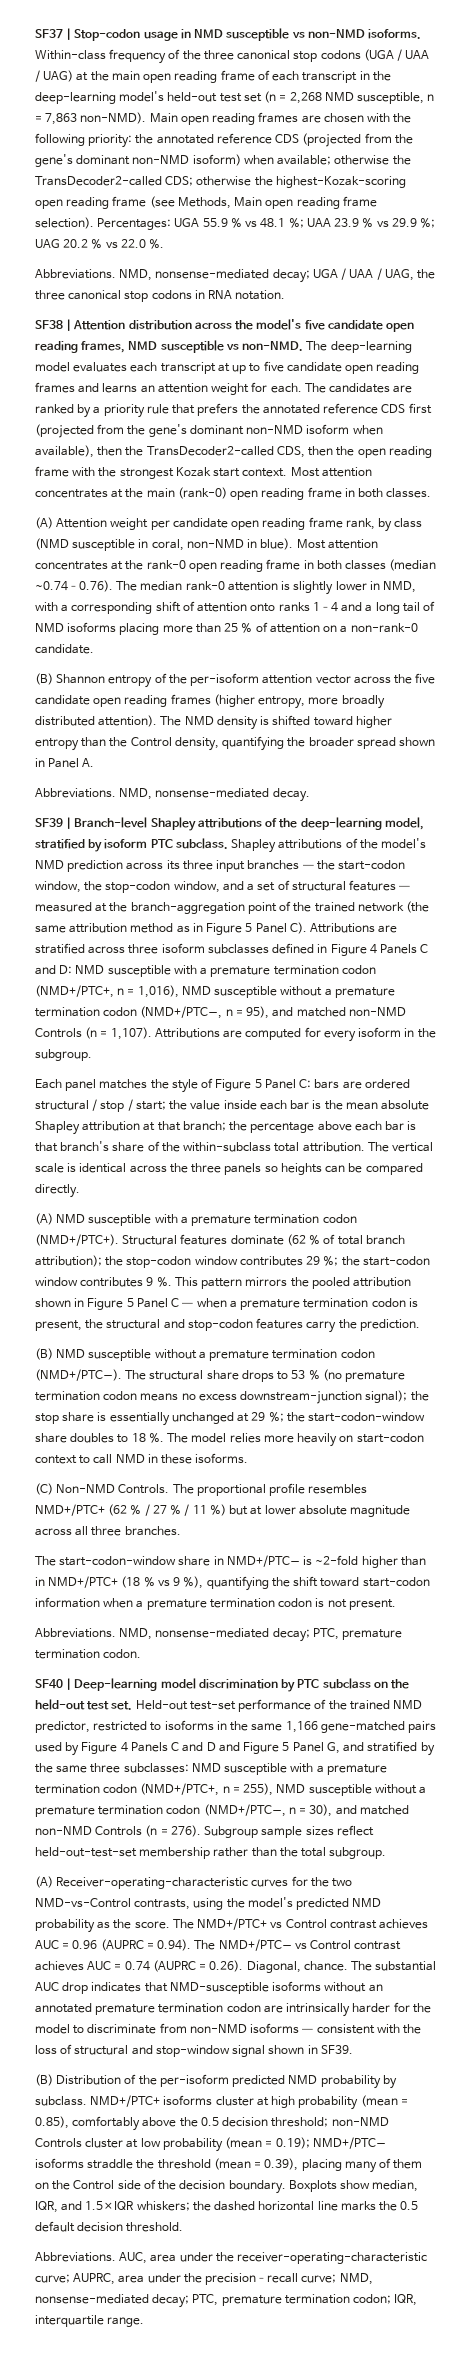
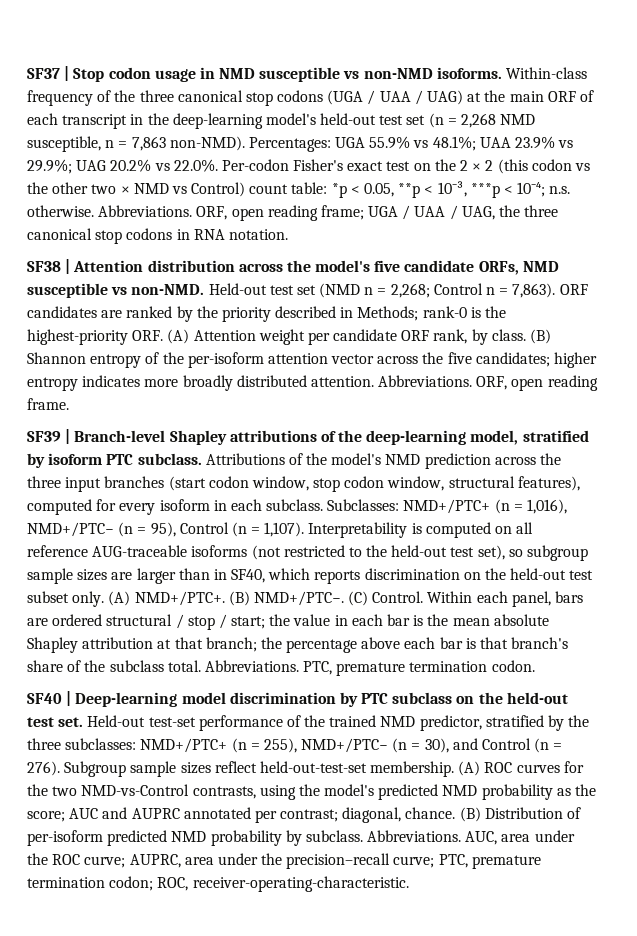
[74,29,141,41] Stop-codon -> [73,67,151,82] Stop codon
[143,70,255,83] open reading frame -> [547,91,576,102] ORF
[149,112,412,125] [35,133,413,148] [35,154,411,167] [35,176,406,188] [35,196,377,209] [35,217,436,230] [35,239,165,249] [35,269,310,283] Main open reading frames are chosen with the following priority: the annotated reference CDS (projected from the gene's dominant non-NMD isoform) when available; otherwise the TransDecoder2-called CDS; otherwise the highest-Kozak-scoring open reading frame (see Methods, Main open reading frame selection). Percentages: UGA 55.9 % vs 48.1 %; UAA 23.9 % vs 29.9 %; UAG 20.2 % vs 22.0 %. // Abbreviations. NMD, nonsense-mediated decay; -> [248,136,574,152] [27,159,590,174] [27,181,571,198] [27,205,364,221] Percentages: UGA 55.9% vs 48.1%; UAA 23.9% vs 29.9%; UAG 20.2% vs 22.0%. Per-codon Fisher's exact test on the 2 × 2 (this codon vs the other two × NMD vs Control) count table: *p < 0.05, **p < 10⁻³, ***p < 10⁻⁴; n.s. otherwise. Abbreviations. ORF, open reading frame;
[386,322,415,332] [35,341,126,353] open reading frames, -> [478,261,519,275] ORFs,
[306,341,412,353] [35,361,420,374] [35,382,413,395] [35,403,432,418] [35,424,383,438] [35,445,432,458] [35,466,372,479] [35,487,432,500] The deep-learning model evaluates each transcript at up to five candidate open reading frames and learns an attention weight for each. The candidates are ranked by a priority rule that prefers the annotated reference CDS first (projected from the gene's dominant non-NMD isoform when available), then the TransDecoder2-called CDS, then the open reading frame with the strongest Kozak start context. Most attention concentrates at the main (rank-0) open reading frame in both classes. // -> [208,283,588,298] [27,306,507,322] [27,329,164,345] Held-out test set (NMD n = 2,268; Control n = 7,863). ORF candidates are ranked by the priority described in Methods; rank-0 is the highest-priority ORF.
[231,517,423,532] [35,538,378,551] [35,559,437,572] [35,580,417,595] [35,601,436,614] [35,622,418,635] [35,644,94,654] open reading frame rank, by class (NMD susceptible in coral, non-NMD in blue). Most attention concentrates at the rank-0 open reading frame in both classes (median ~0.74–0.76). The median rank-0 attention is slightly lower in NMD, with a corresponding shift of attention onto ranks 1–4 and a long tail of NMD isoforms placing more than 25 % of attention on a non-rank-0 candidate. // -> [401,329,526,345] ORF rank, by class.
[35,694,385,709] [35,715,392,730] [35,736,436,751] [35,758,95,768] [35,788,310,802] candidate open reading frames (higher entropy, more broadly distributed attention). The NMD density is shifted toward higher entropy than the Control density, quantifying the broader spread shown in Panel A. // Abbreviations. NMD, nonsense-mediated decay. -> [475,352,598,368] [27,375,598,391] [27,398,69,410] candidates; higher entropy indicates more broadly distributed attention. Abbreviations. ORF, open reading frame.
[231,839,343,853] Shapley attributions -> [205,453,285,465] Attributions
[166,860,180,870] its -> [540,453,562,465] the
[302,860,406,870] [35,880,411,893] [35,901,430,914] [35,922,398,935] [35,943,429,956] [35,965,376,977] [35,985,395,998] [35,1006,406,1019] [35,1027,243,1040] — the start-codon window, the stop-codon window, and a set of structural features — measured at the branch-aggregation point of the trained network (the same attribution method as in Figure 5 Panel C). Attributions are stratified across three isoform subclasses defined in Figure 4 Panels C and D: NMD susceptible with a premature termination codon (NMD+/PTC+, n = 1,016), NMD susceptible without a premature termination codon (NMD+/PTC−, n = 95), and matched non-NMD Controls (n = 1,107). Attributions are -> [168,476,580,492] (start codon window, stop codon window, structural features),
[417,1028,436,1038] [35,1049,92,1061] [35,1078,312,1093] the subgroup. // Each panel matches the style of Figure 5 Panel C: -> [230,499,568,514] [27,522,534,538] [27,545,589,561] [27,568,594,584] [27,591,551,607] each subclass. Subclasses: NMD+/PTC+ (n = 1,016), NMD+/PTC− (n = 95), Control (n = 1,107). Interpretability is computed on all reference AUG-traceable isoforms (not restricted to the held-out test set), so subgroup sample sizes are larger than in SF40, which reports discrimination on the held-out test subset only. (A) NMD+/PTC+. (B) NMD+/PTC−. (C) Control. Within each panel,
[223,1100,257,1110] inside -> [334,615,348,626] in
[183,1142,434,1152] [35,1163,423,1175] [35,1184,80,1198] [35,1213,357,1226] [35,1234,405,1246] [35,1255,430,1268] [35,1277,412,1289] [35,1298,418,1310] [35,1318,420,1333] [35,1348,375,1361] [35,1369,406,1382] [35,1390,429,1404] [35,1412,426,1426] [35,1433,424,1447] [35,1453,249,1464] [35,1483,368,1496] [35,1504,411,1517] [35,1526,181,1536] [35,1555,426,1568] [35,1576,430,1591] [35,1597,396,1610] [35,1628,310,1642] within-subclass total attribution. The vertical scale is identical across the three panels so heights can be compared directly. // (A) NMD susceptible with a premature termination codon (NMD+/PTC+). Structural features dominate (62 % of total branch attribution); the stop-codon window contributes 29 %; the start-codon window contributes 9 %. This pattern mirrors the pooled attribution shown in Figure 5 Panel C — when a premature termination codon is present, the structural and stop-codon features carry the prediction. // (B) NMD susceptible without a premature termination codon (NMD+/PTC−). The structural share drops to 53 % (no premature termination codon means no excess downstream-junction signal); the stop share is essentially unchanged at 29 %; the start-codon-window share doubles to 18 %. The model relies more heavily on start-codon context to call NMD in these isoforms. // (C) Non-NMD Controls. The proportional profile resembles NMD+/PTC+ (62 % / 27 % / 11 %) but at lower absolute magnitude across all three branches. // The start-codon-window share in NMD+/PTC− is ~2-fold higher than in NMD+/PTC+ (18 % vs 9 %), quantifying the shift toward start-codon information when a premature termination codon is not present. // Abbreviations. NMD, nonsense-mediated decay; -> [109,660,299,672] subclass total. Abbreviations.
[93,1720,437,1733] [35,1742,365,1756] restricted to isoforms in the same 1,166 gene-matched pairs used by Figure 4 Panels C and D and Figure 5 Panel G, and -> (482, 723) none
[56,1765,88,1773] same -> (590, 721) none
[191,1763,387,1775] [35,1783,427,1796] [35,1804,409,1817] [35,1826,143,1836] NMD susceptible with a premature termination codon (NMD+/PTC+, n = 255), NMD susceptible without a premature termination codon (NMD+/PTC−, n = 30), and matched non-NMD Controls -> [140,738,532,753] NMD+/PTC+ (n = 255), NMD+/PTC− (n = 30), and Control
[139,1847,387,1859] [35,1876,249,1889] membership rather than the total subgroup. // (A) Receiver-operating-characteristic -> [370,761,513,777] membership. (A) ROC
[134,1918,429,1930] [35,1939,402,1951] [35,1960,437,1973] [35,1981,383,1994] [35,2002,431,2017] [35,2023,422,2034] [35,2044,353,2057] score. The NMD+/PTC+ vs Control contrast achieves AUC = 0.96 (AUPRC = 0.94). The NMD+/PTC− vs Control contrast achieves AUC = 0.74 (AUPRC = 0.26). Diagonal, chance. The substantial AUC drop indicates that NMD-susceptible isoforms without an annotated premature termination codon are intrinsically harder for the model to discriminate from non-NMD isoforms — consistent with the loss of structural and stop-window signal shown in SF39. // -> [27,807,456,823] score; AUC and AUPRC annotated per contrast; diagonal, chance.
[138,2075,157,2085] the -> (582, 813) none
[90,2095,408,2110] [35,2116,389,2131] [35,2137,386,2152] [35,2158,423,2173] [35,2179,419,2194] [35,2201,419,2213] [35,2221,184,2232] NMD+/PTC+ isoforms cluster at high probability (mean = 0.85), comfortably above the 0.5 decision threshold; non-NMD Controls cluster at low probability (mean = 0.19); NMD+/PTC− isoforms straddle the threshold (mean = 0.39), placing many of them on the Control side of the decision boundary. Boxplots show median, IQR, and 1.5×IQR whiskers; the dashed horizontal line marks the 0.5 default decision threshold. // -> (363, 836) none
[237,2252,428,2264] receiver-operating-characteristic -> [52,854,81,865] ROC
[339,2273,373,2285] [35,2294,190,2308] NMD, nonsense-mediated decay; -> (435, 862) none
[394,2294,418,2306] [35,2315,145,2327] IQR, interquartile range. -> [157,876,409,892] ROC, receiver-operating-characteristic.

